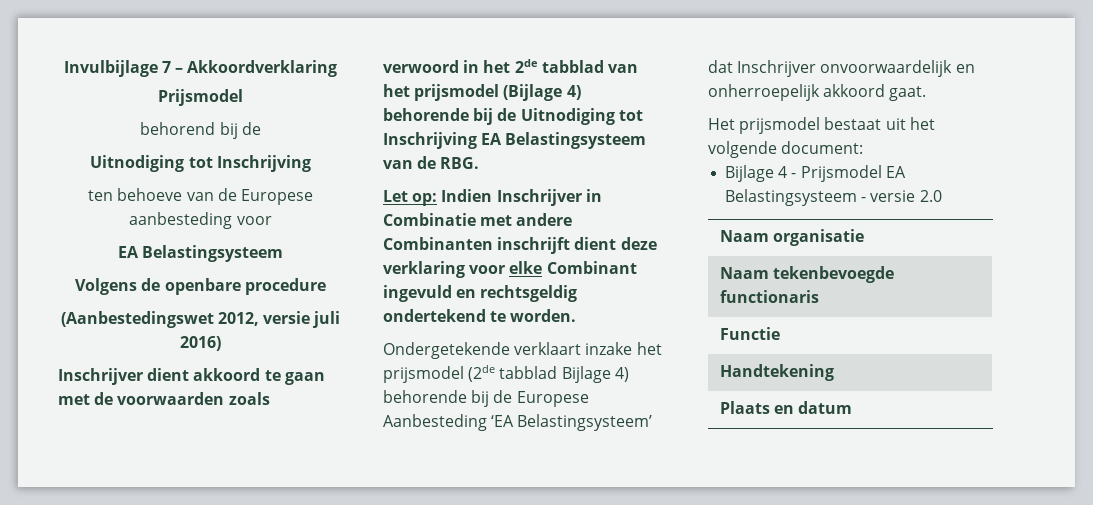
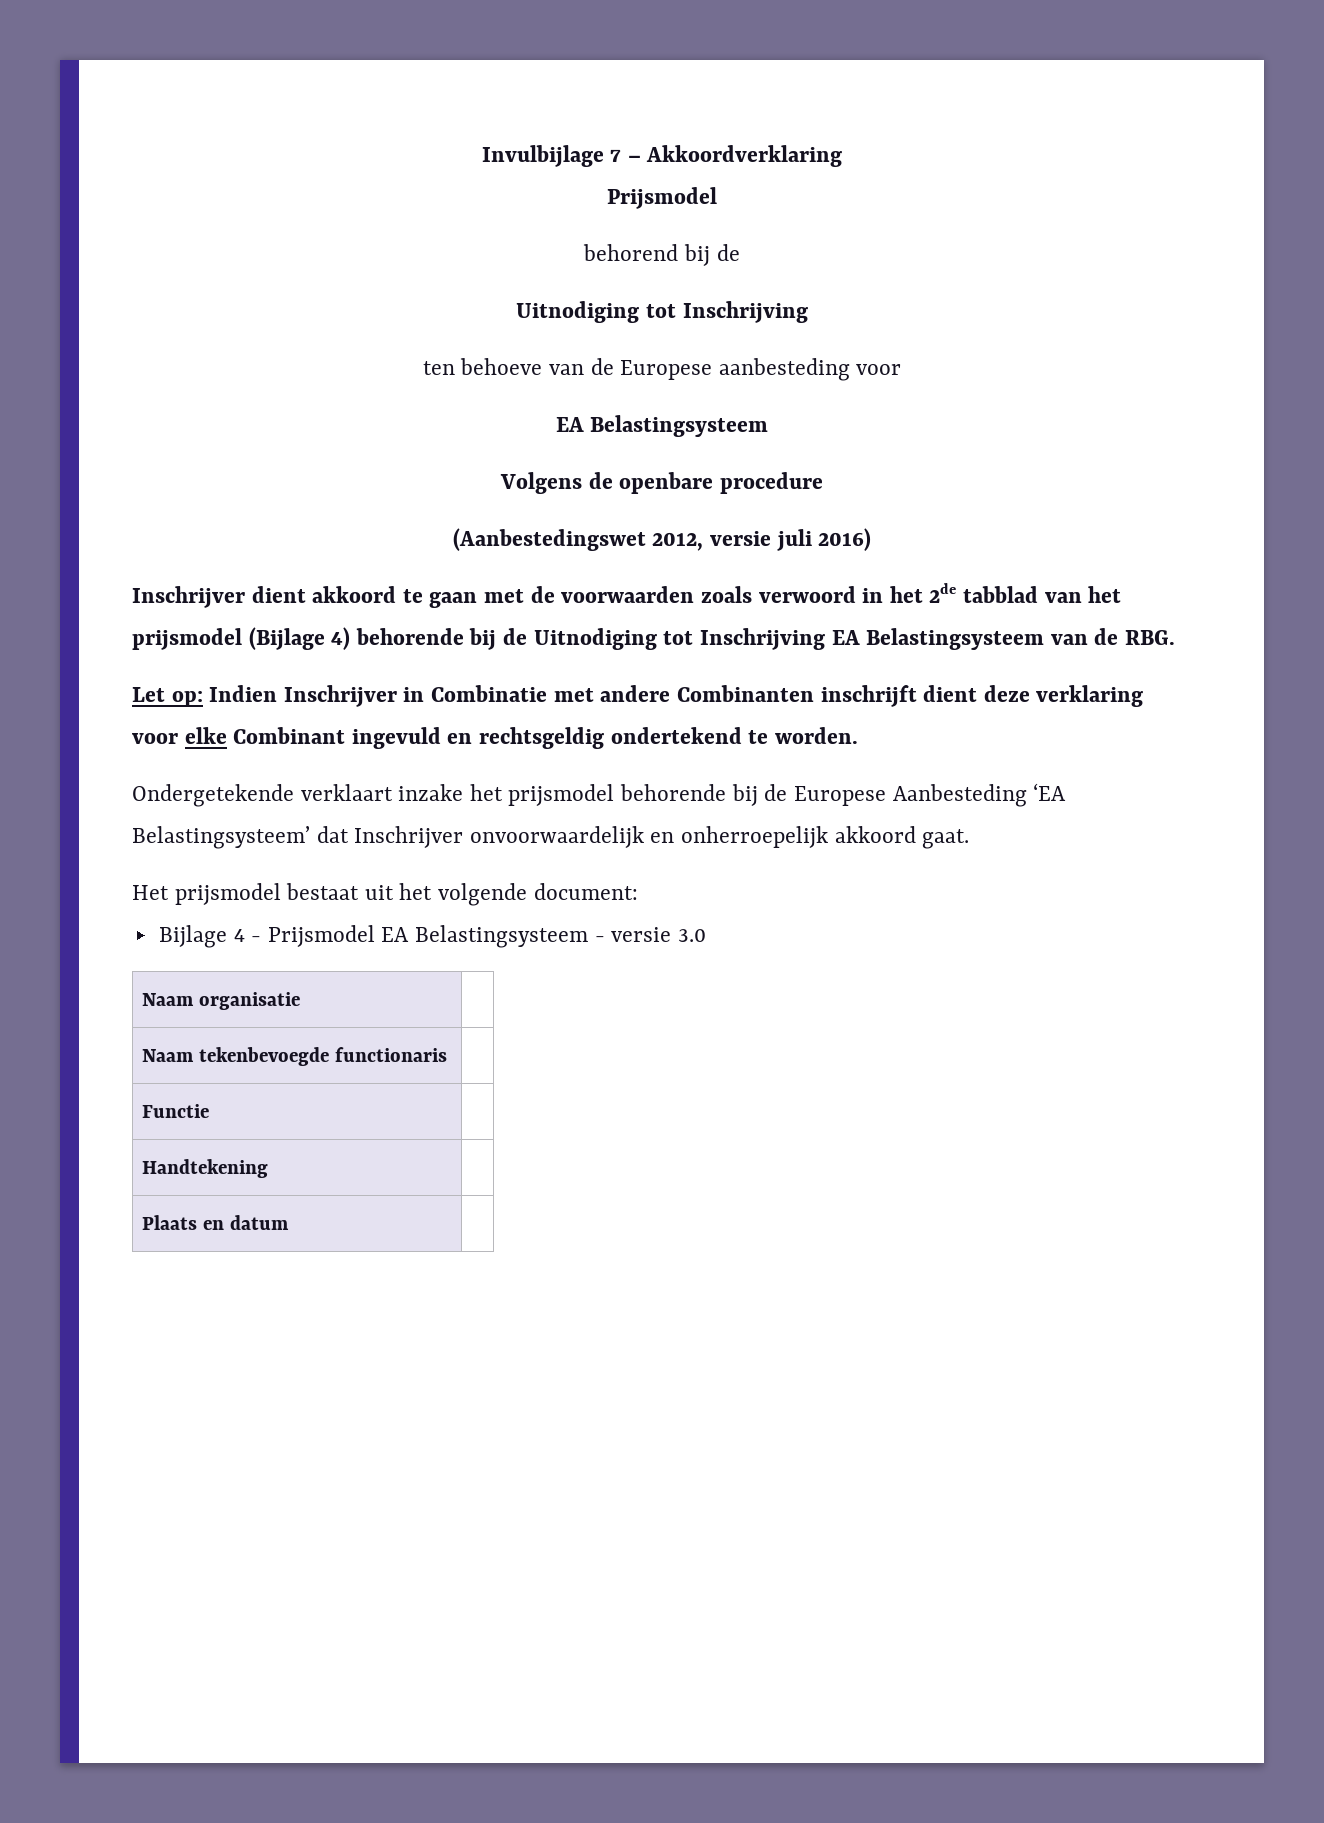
[468,365,629,383] (2de tabblad Bijlage 4) -> (615, 795) none
[919,190,942,202] 2.0 -> [677,929,706,942] 3.0

